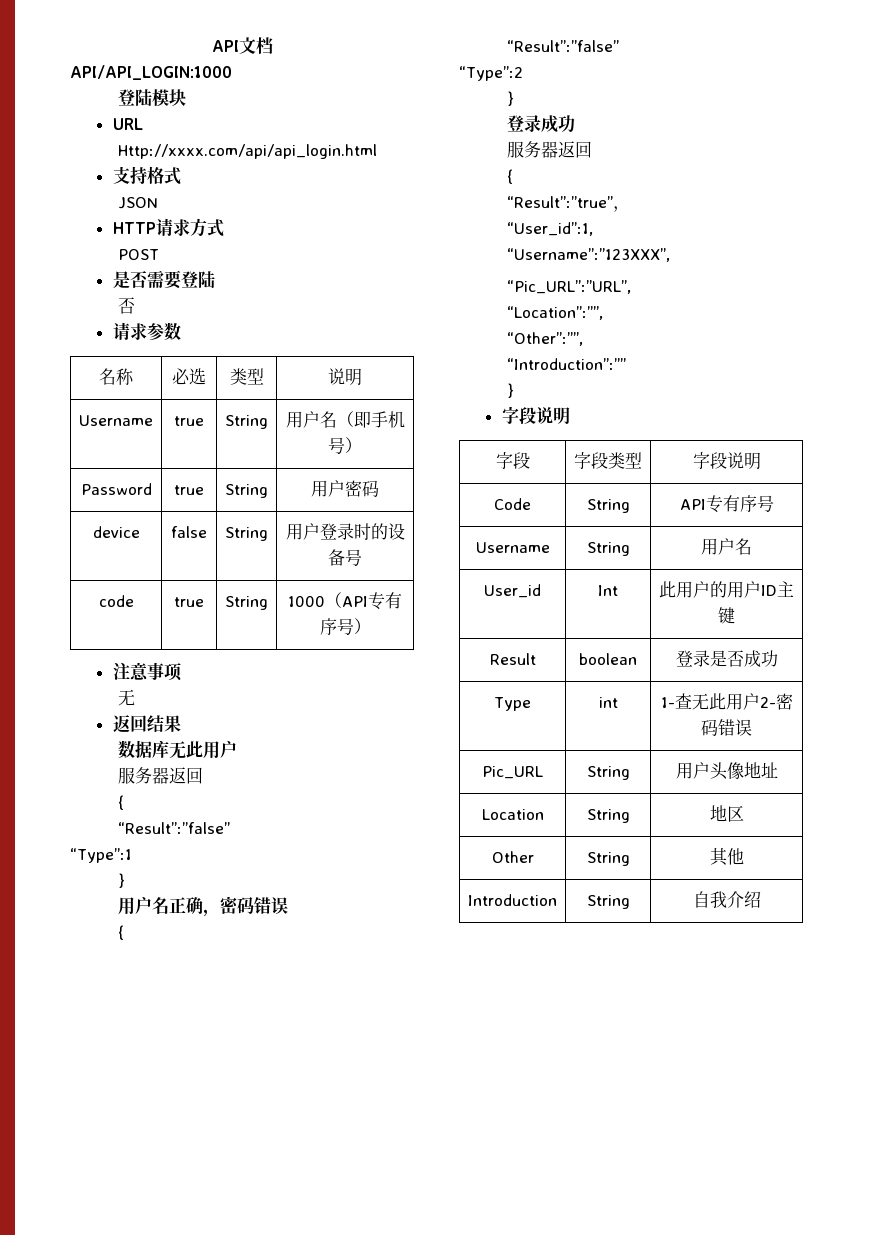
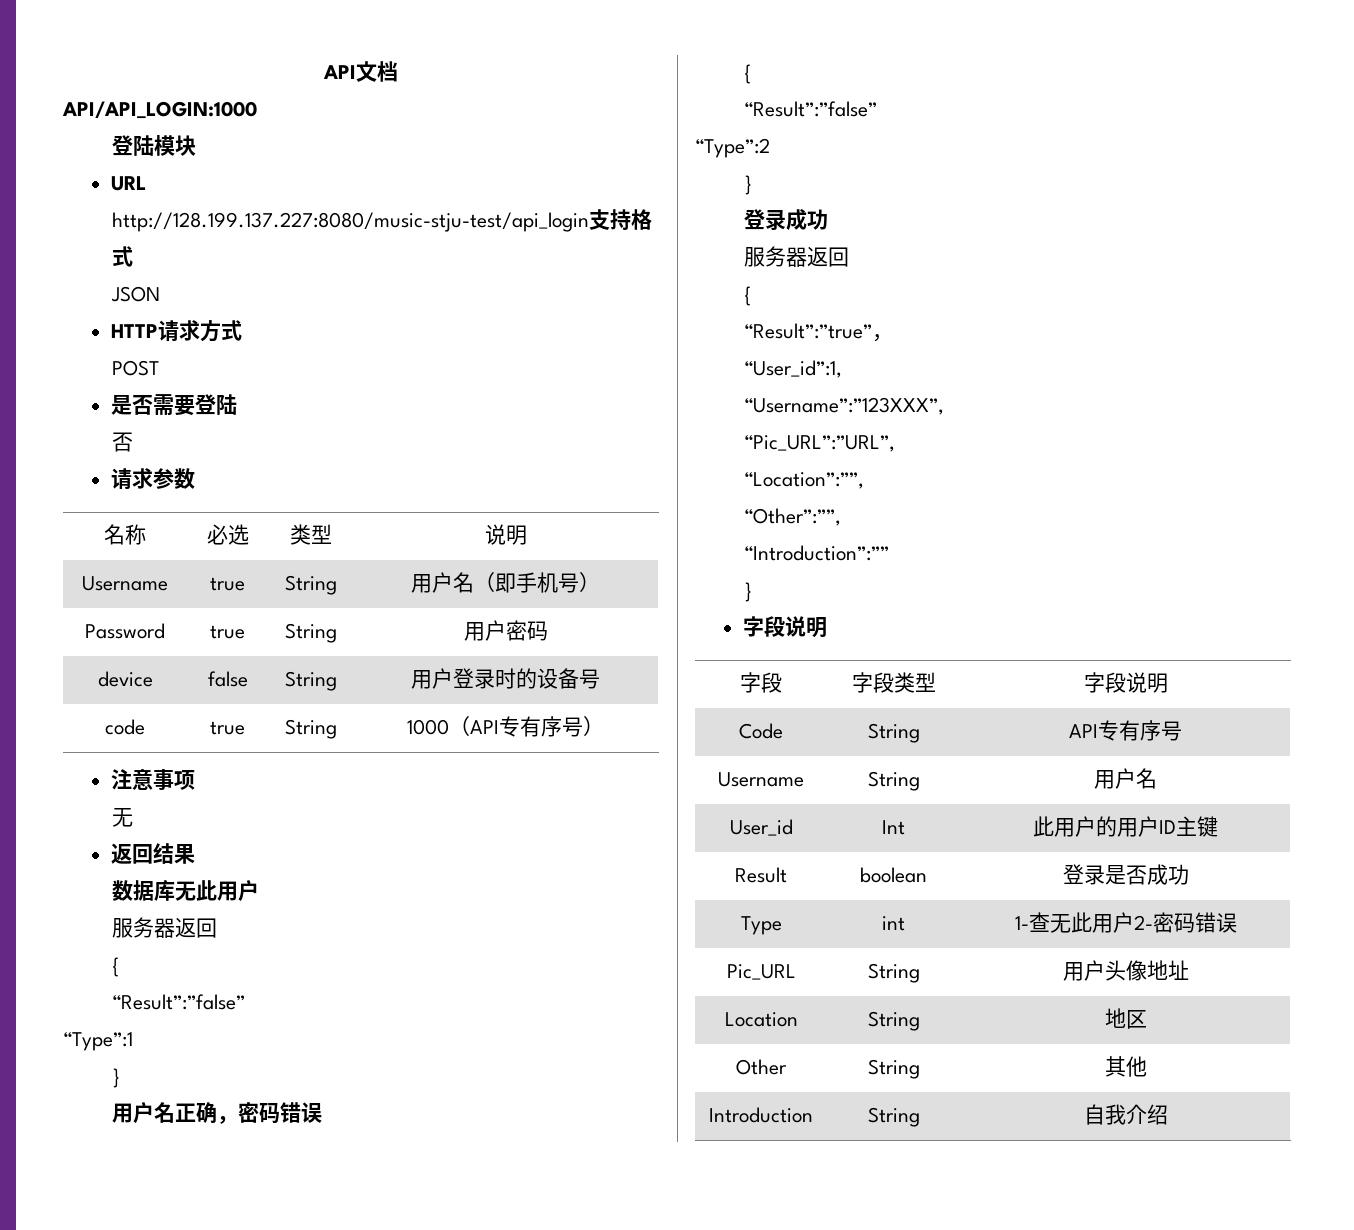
[118,144,378,159] Http://xxxx.com/api/api_login.html // -> [111,212,589,232] http://128.199.137.227:8080/music-stju-test/api_login

